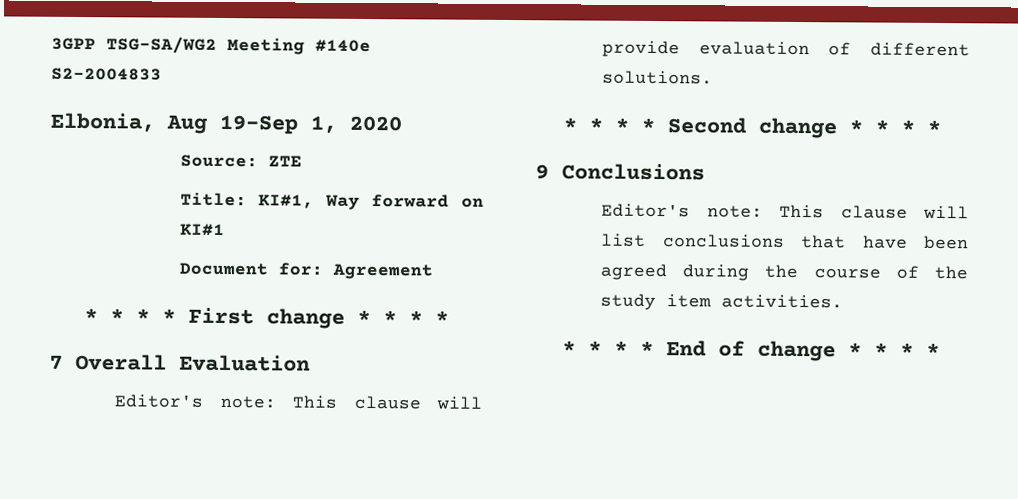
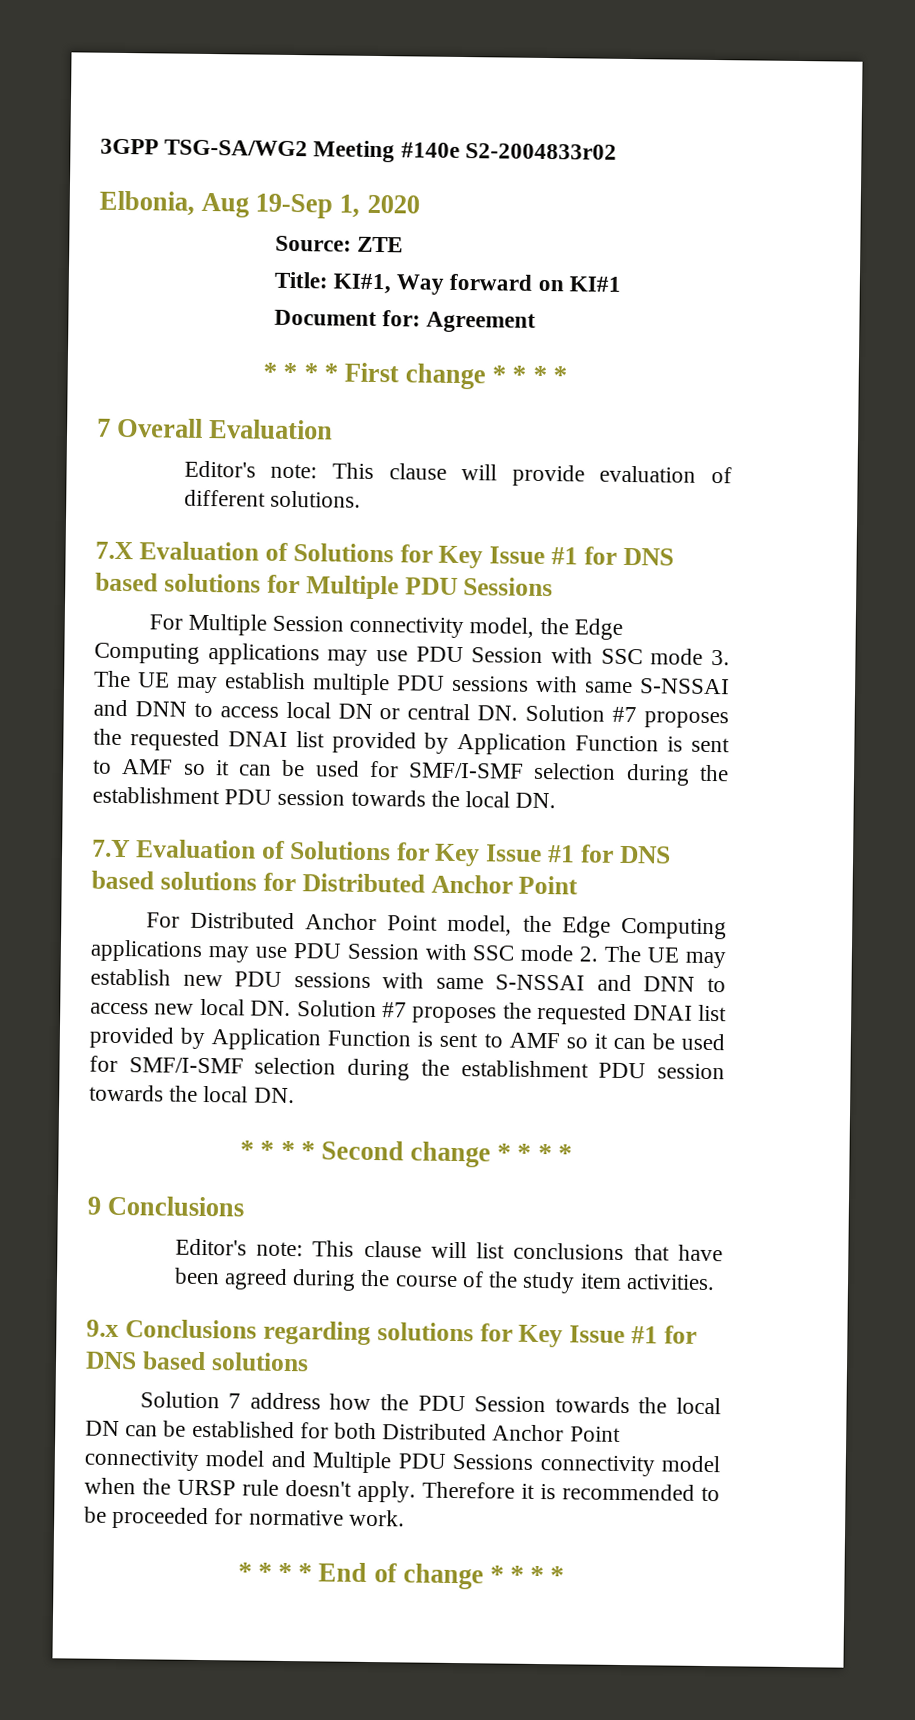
[51,67,162,81] S2-2004833 -> [464,143,617,160] S2-2004833r02
(714, 77) none -> [95,541,674,569] [95,572,554,600] [148,613,623,640] [94,642,730,666] [94,670,730,696] [93,699,729,729] [93,728,730,756] [92,759,729,786] [92,786,557,809] [92,839,671,867] [91,870,579,895] [145,911,727,940] [90,939,726,969] [90,968,726,993] [90,998,727,1026] [89,1026,725,1051] [89,1055,725,1081] [89,1084,295,1104] // 7.X Evaluation of Solutions for Key Issue #1 for DNS based solutions for Multiple PDU Sessions // For Multiple Session connectivity model, the Edge Computing applications may use PDU Session with SSC mode 3. The UE may establish multiple PDU sessions with same S-NSSAI and DNN to access local DN or central DN. Solution #7 proposes the requested DNAI list provided by Application Function is sent to AMF so it can be used for SMF/I-SMF selection during the establishment PDU session towards the local DN. // 7.Y Evaluation of Solutions for Key Issue #1 for DNS based solutions for Distributed Anchor Point // For Distributed Anchor Point model, the Edge Computing applications may use PDU Session with SSC mode 2. The UE may establish new PDU sessions with same S-NSSAI and DNN to access new local DN. Solution #7 proposes the requested DNAI list provided by Application Function is sent to AMF so it can be used for SMF/I-SMF selection during the establishment PDU session towards the local DN.
(844, 301) none -> [86,1319,698,1348] [85,1351,309,1372] [139,1391,722,1415] [85,1420,621,1442] [84,1449,721,1477] [84,1477,720,1503] [84,1506,405,1530] // 9.x Conclusions regarding solutions for Key Issue #1 for DNS based solutions // Solution 7 address how the PDU Session towards the local DN can be established for both Distributed Anchor Point connectivity model and Multiple PDU Sessions connectivity model when the URSP rule doesn't apply. Therefore it is recommended to be proceeded for normative work.

